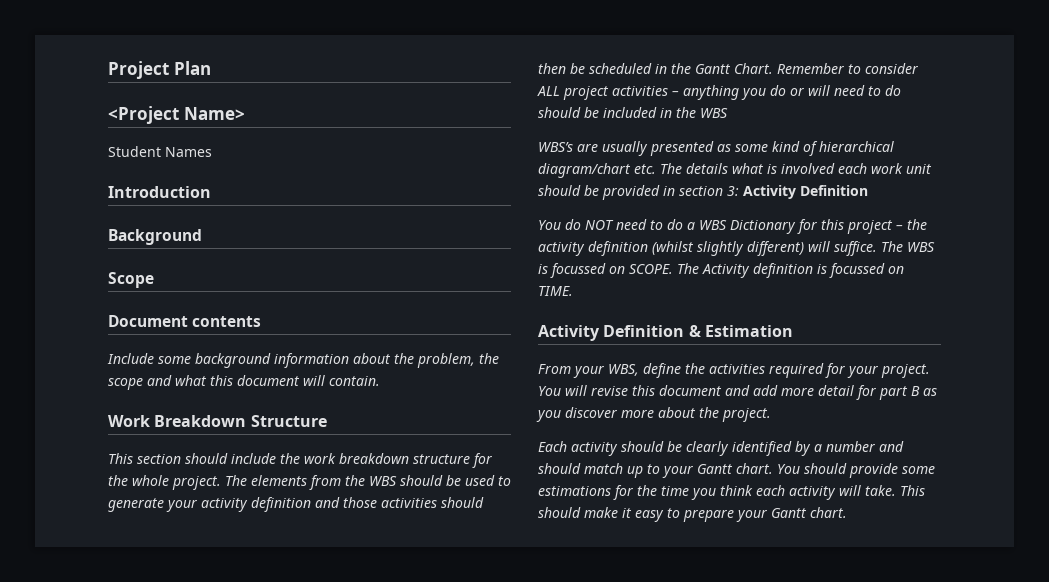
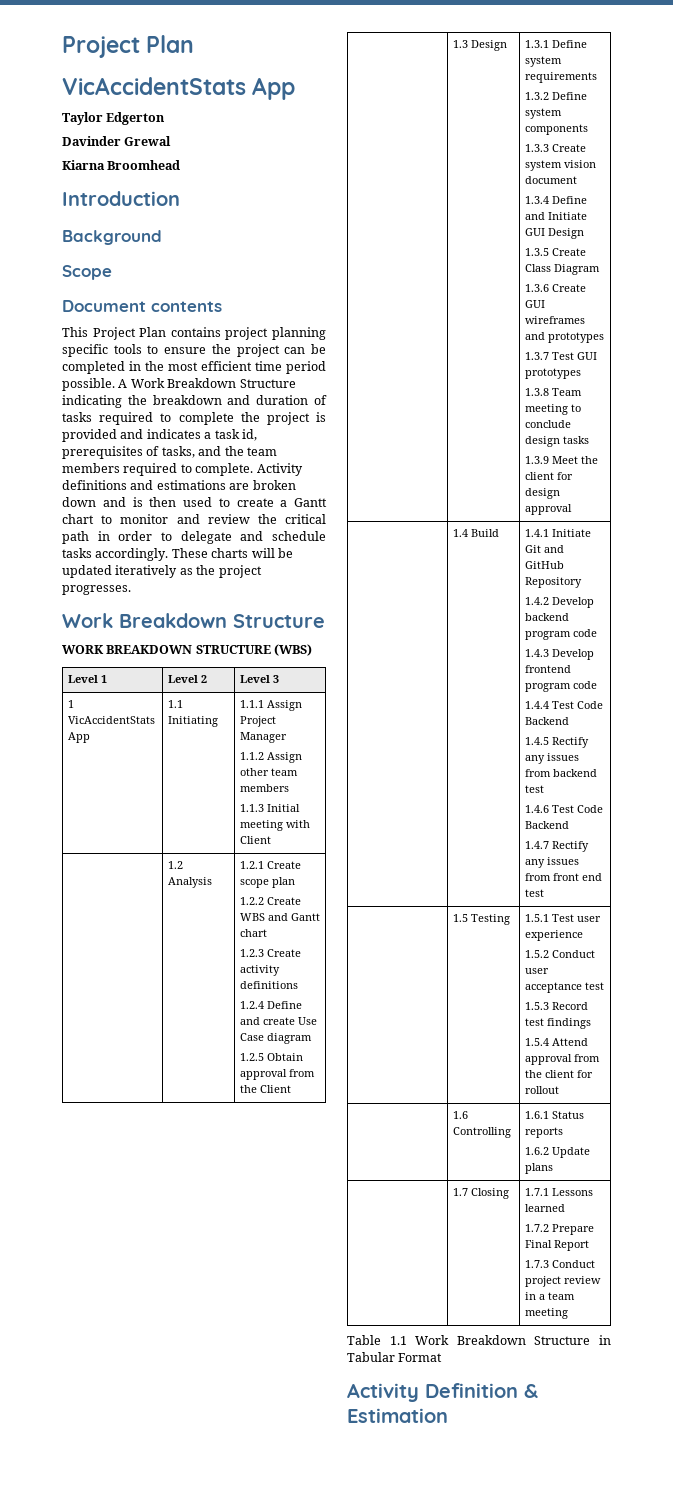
[108,106,245,124] [108,146,212,157] <Project Name> // Student Names -> [62,77,296,100] [62,112,166,125] [62,136,172,146] [62,160,181,170] VicAccidentStats App // Taylor Edgerton // Davinder Grewal // Kiarna Broomhead
[107,353,499,368] [108,375,380,390] [108,415,327,427] [108,453,492,468] [108,475,511,490] [108,497,484,512] [538,63,918,74] [537,85,901,100] [538,107,728,118] [538,141,894,156] [538,163,932,178] [538,185,868,200] [538,219,927,234] [538,241,935,256] [538,263,904,278] [538,286,573,296] [538,325,793,341] [538,363,930,378] [538,385,937,400] [536,407,771,422] [538,441,904,456] [538,463,935,478] [538,485,925,500] [538,507,847,522] Include some background information about the problem, the scope and what this document will contain. // Work Breakdown Structure // This section should include the work breakdown structure for the whole project. The elements from the WBS should be used to generate your activity definition and those activities should then be scheduled in the Gantt Chart. Remember to consider ALL project activities – anything you do or will need to do should be included in the WBS // WBS’s are usually presented as some kind of hierarchical diagram/chart etc. The details what is involved each work unit should be provided in section 3: Activity Definition // You do NOT need to do a WBS Dictionary for this project – the activity definition (whilst slightly different) will suffice. The WBS is focussed on SCOPE. The Activity definition is focussed on TIME. // Activity Definition & Estimation // From your WBS, define the activities required for your project. You will revise this document and add more detail for part B as you discover more about the project. // Each activity should be clearly identified by a number and should match up to your Gantt chart. You should provide some estimations for the time you think each activity will take. This should make it easy to prepare your Gantt chart. -> [62,327,326,340] [62,344,326,357] [62,361,326,374] [62,378,296,391] [62,395,327,408] [62,412,326,425] [62,429,257,442] [62,446,277,459] [62,463,303,476] [62,480,296,490] [62,497,327,507] [62,514,326,524] [62,531,326,544] [62,548,293,561] [62,565,262,578] [62,585,131,595] [62,613,325,628] [62,644,313,656] [67,675,107,683] [167,675,207,683] [239,675,279,683] [67,700,74,708] [67,716,155,724] [67,732,90,743] [167,700,183,708] [167,716,218,727] [239,700,302,711] [239,716,276,727] [239,732,287,743] [239,752,302,763] [239,768,298,776] [239,784,289,792] [239,804,300,812] [239,820,310,831] [239,836,271,844] [167,861,183,869] [167,877,212,888] [239,861,301,869] [239,877,295,888] [239,897,301,905] [239,913,320,921] [239,929,267,937] [239,949,301,957] [239,965,280,976] [239,981,298,989] [239,1001,302,1009] [239,1017,317,1025] [239,1033,312,1044] [239,1053,303,1061] [239,1069,315,1080] [239,1085,291,1093] [452,40,507,51] [524,40,587,48] [524,56,562,67] [524,72,597,83] [524,92,587,100] [524,108,562,119] [524,124,588,135] [524,144,586,152] [524,160,596,171] [524,176,577,184] [524,196,587,204] [524,212,587,220] [524,228,584,239] [524,248,586,256] [524,264,600,275] [524,284,586,292] [524,300,545,308] [524,316,585,324] [524,332,604,343] [524,352,597,360] [524,368,581,379] [524,388,582,396] [524,404,581,415] [524,420,571,428] [524,436,589,447] [524,456,598,464] [524,472,573,480] [524,488,560,499] [524,504,572,515] [452,529,499,537] [524,529,591,537] [524,545,564,553] [524,561,564,569] [524,577,582,588] [524,597,594,608] [524,613,569,621] [524,629,597,640] [524,649,594,660] [524,665,571,673] [524,681,597,692] [524,701,603,709] [524,717,569,725] [524,737,589,748] [524,753,579,764] [524,769,597,777] [524,785,544,793] [524,805,603,813] [524,821,569,829] [524,841,589,852] [524,857,579,868] [524,873,602,881] [524,889,544,897] [452,914,510,925] [524,914,601,922] [524,930,583,941] [524,950,595,958] [524,968,549,974] [524,982,604,993] [524,1002,588,1010] [524,1018,591,1029] [524,1038,588,1046] [524,1054,600,1065] [524,1070,593,1078] [524,1086,559,1094] [452,1111,468,1119] [452,1127,511,1138] [524,1111,584,1119] [524,1127,563,1138] [524,1147,590,1158] [524,1163,553,1174] [452,1188,509,1199] [524,1188,593,1196] [524,1204,565,1212] [524,1224,594,1235] [524,1240,589,1251] [524,1260,595,1268] [524,1276,601,1287] [524,1292,575,1300] [524,1308,568,1319] [347,1335,611,1345] [347,1352,443,1362] [347,1383,538,1402] [347,1408,448,1423] This Project Plan contains project planning specific tools to ensure the project can be completed in the most efficient time period possible. A Work Breakdown Structure indicating the breakdown and duration of tasks required to complete the project is provided and indicates a task id, prerequisites of tasks, and the team members required to complete. Activity definitions and estimations are broken down and is then used to create a Gantt chart to monitor and review the critical path in order to delegate and schedule tasks accordingly. These charts will be updated iteratively as the project progresses. // Work Breakdown Structure // WORK BREAKDOWN STRUCTURE (WBS) // Level 1 | Level 2 | Level 3 // 1 VicAccidentStats App | 1.1 Initiating | 1.1.1 Assign Project Manager // 1.1.2 Assign other team members // 1.1.3 Initial meeting with Client // | 1.2 Analysis | 1.2.1 Create scope plan // 1.2.2 Create WBS and Gantt chart // 1.2.3 Create activity definitions // 1.2.4 Define and create Use Case diagram // 1.2.5 Obtain approval from the Client // | 1.3 Design | 1.3.1 Define system requirements // 1.3.2 Define system components // 1.3.3 Create system vision document // 1.3.4 Define and Initiate GUI Design // 1.3.5 Create Class Diagram // 1.3.6 Create GUI wireframes and prototypes // 1.3.7 Test GUI prototypes // 1.3.8 Team meeting to conclude design tasks // 1.3.9 Meet the client for design approval // | 1.4 Build | 1.4.1 Initiate Git and GitHub Repository // 1.4.2 Develop backend program code // 1.4.3 Develop frontend program code // 1.4.4 Test Code Backend // 1.4.5 Rectify any issues from backend test // 1.4.6 Test Code Backend // 1.4.7 Rectify any issues from front end test // | 1.5 Testing | 1.5.1 Test user experience // 1.5.2 Conduct user acceptance test // 1.5.3 Record test findings // 1.5.4 Attend approval from the client for rollout // | 1.6 Controlling | 1.6.1 Status reports // 1.6.2 Update plans // | 1.7 Closing | 1.7.1 Lessons learned // 1.7.2 Prepare Final Report // 1.7.3 Conduct project review in a team meeting // Table 1.1 Work Breakdown Structure in Tabular Format // Activity Definition & Estimation

